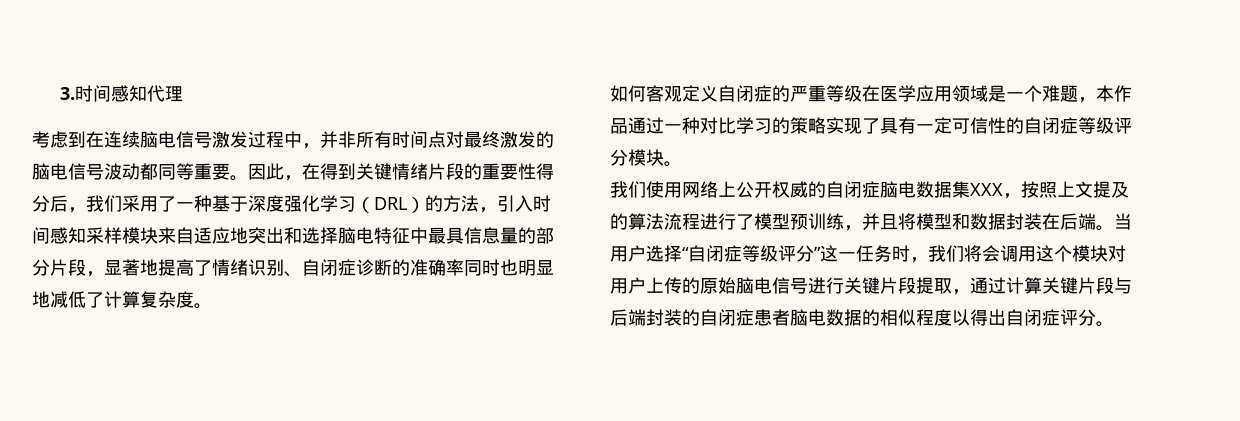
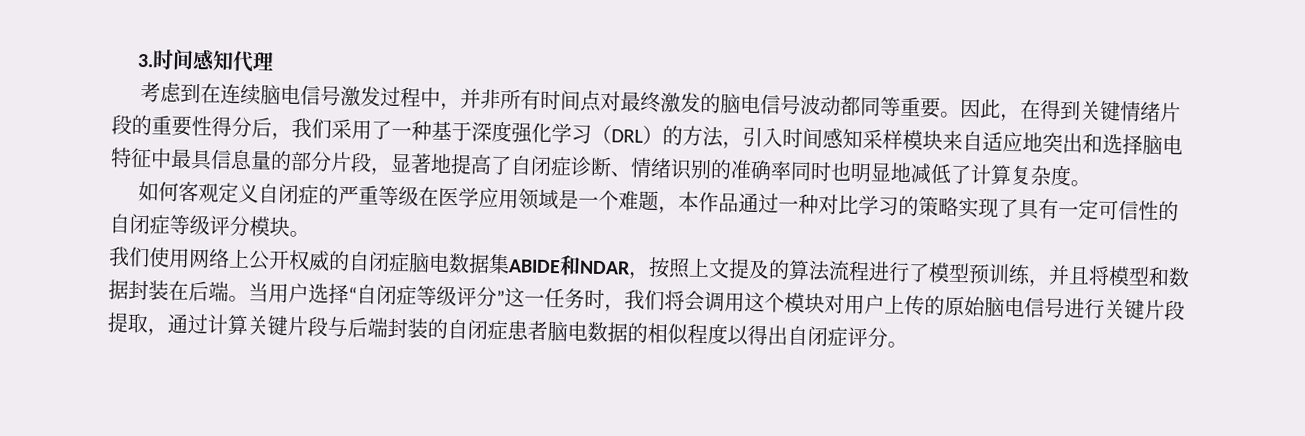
[212,259,392,277] 情绪识别、自闭症诊断 -> [510,155,712,180] 自闭症诊断、情绪识别
[970,183,1003,196] XXX -> [508,255,631,276] ABIDE和NDAR

